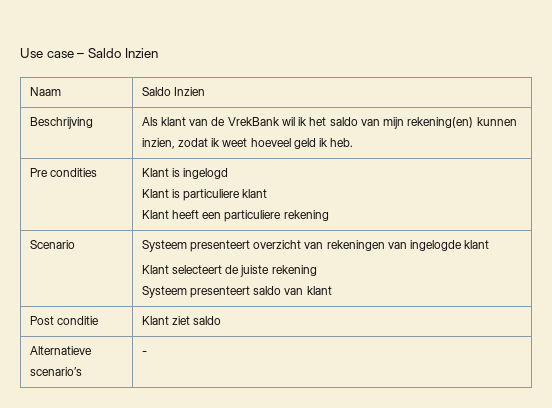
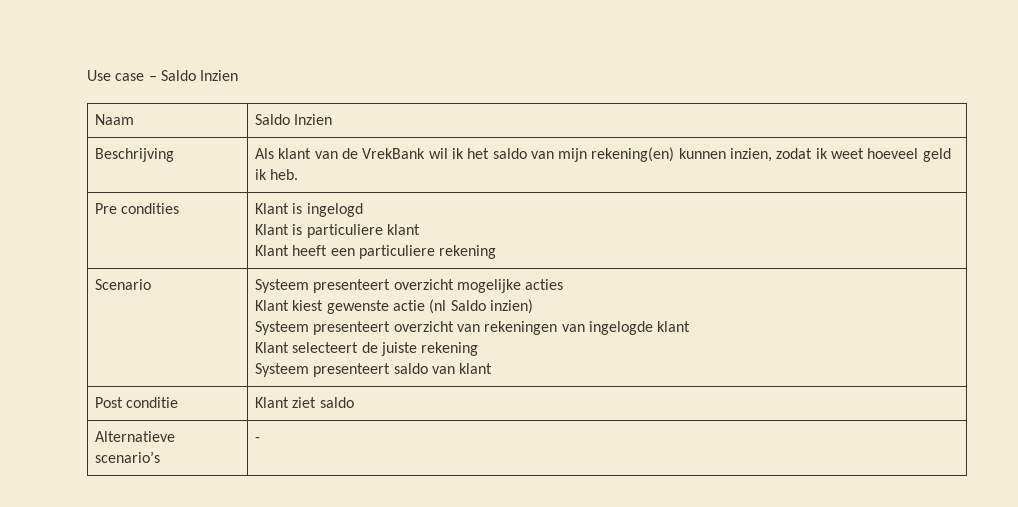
(302, 244) none -> [456,279,564,293] [254,299,533,314] [254,321,454,335] mogelijke acties // Klant kiest gewenste actie (nl Saldo inzien) // Systeem presenteert overzicht

